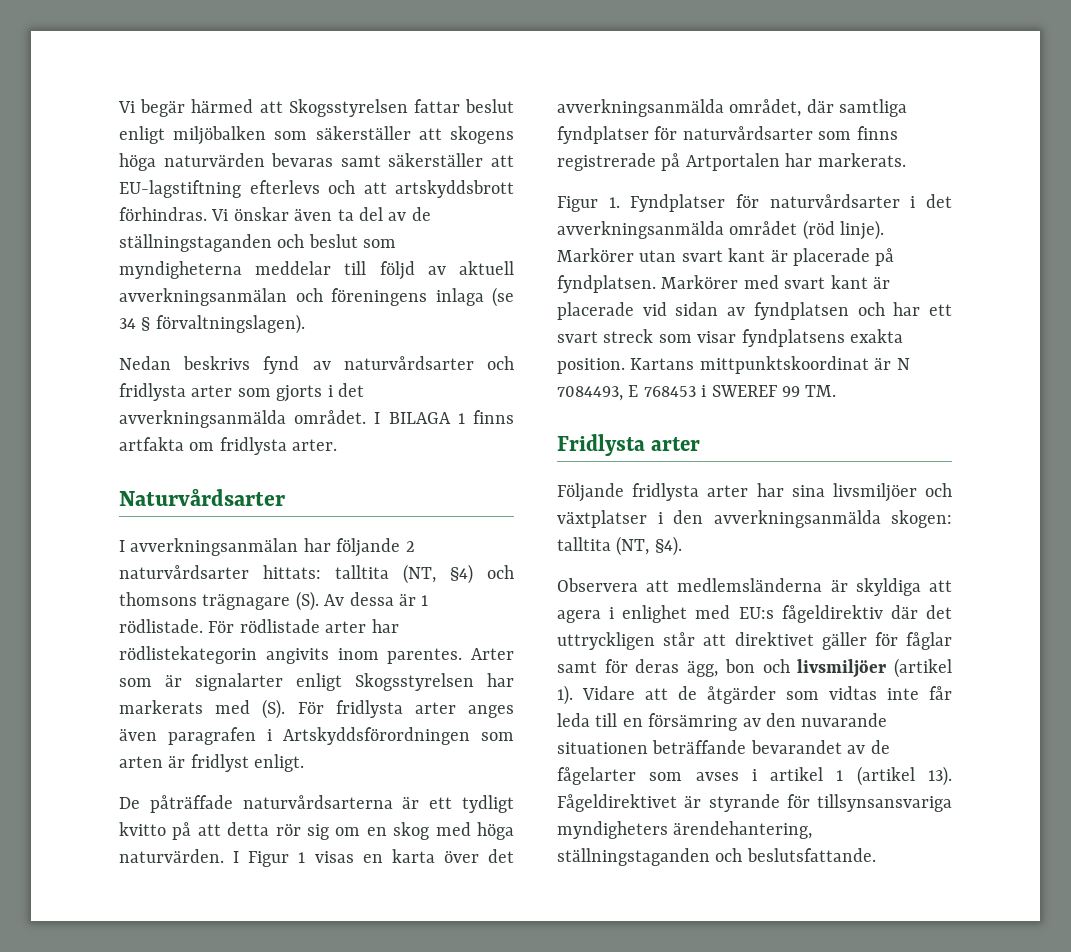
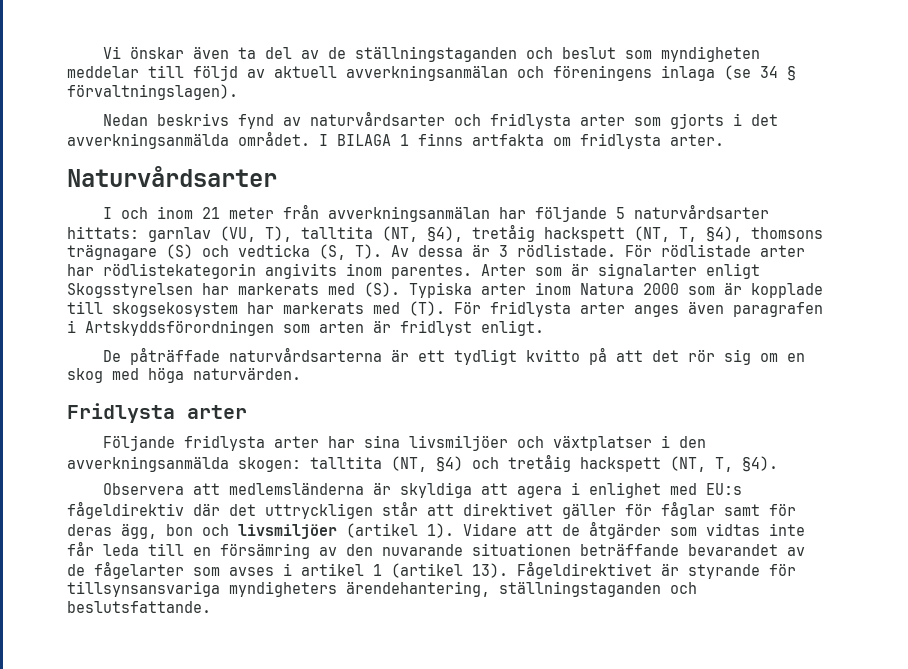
[118,99,514,117] [119,126,514,145] [119,153,514,171] [119,180,514,198] [119,207,229,221] Vi begär härmed att Skogsstyrelsen fattar beslut enligt miljöbalken som säkerställer att skogens höga naturvärden bevaras samt säkerställer att EU-lagstiftning efterlevs och att artskyddsbrott förhindras. Vi -> [102,46,121,59] Vi
[119,261,242,279] myndigheterna -> [660,46,760,62] myndigheten
(125, 546) none -> [120,204,319,219] och inom 21 meter från
[405,541,415,552] 2 -> [615,207,625,219] 5
[335,564,514,584] [119,591,319,611] talltita (NT, §4) och thomsons trägnagare (S). -> [148,224,823,242] [67,244,382,260] garnlav (VU, T), talltita (NT, §4), tretåig hackspett (NT, T, §4), thomsons trägnagare (S) och vedticka (S, T).
[421,595,429,606] 1 -> [499,245,508,257] 3
(286, 709) none -> [409,282,823,298] [67,301,445,317] Typiska arter inom Natura 2000 som är kopplade till skogsekosystem har markerats med (T).
[227,822,270,836] detta -> [651,350,679,362] det
[233,849,514,867] [557,99,908,117] [557,126,898,144] [557,153,906,171] [557,194,952,212] [557,220,885,240] [557,248,895,266] [557,275,890,293] [557,302,952,320] [557,329,903,347] [557,356,910,374] [557,385,837,401] I Figur 1 visas en karta över det avverkningsanmälda området, där samtliga fyndplatser för naturvårdsarter som finns registrerade på Artportalen har markerats. // Figur 1. Fyndplatser för naturvårdsarter i det avverkningsanmälda området (röd linje). Markörer utan svart kant är placerade på fyndplatsen. Markörer med svart kant är placerade vid sidan av fyndplatsen och har ett svart streck som visar fyndplatsens exakta position. Kartans mittpunktskoordinat är N 7084493, E 768453 i SWEREF 99 TM. -> (301, 373) none
(650, 546) none -> [436,454,733,472] §4) och tretåig hackspett (NT, T,

